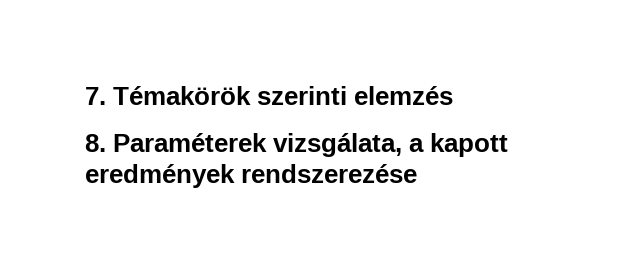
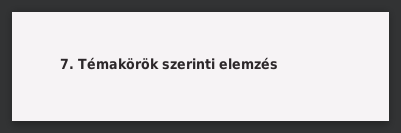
[85,133,509,157] [85,164,418,188] // 8. Paraméterek vizsgálata, a kapott eredmények rendszerezése -> (278, 63) none

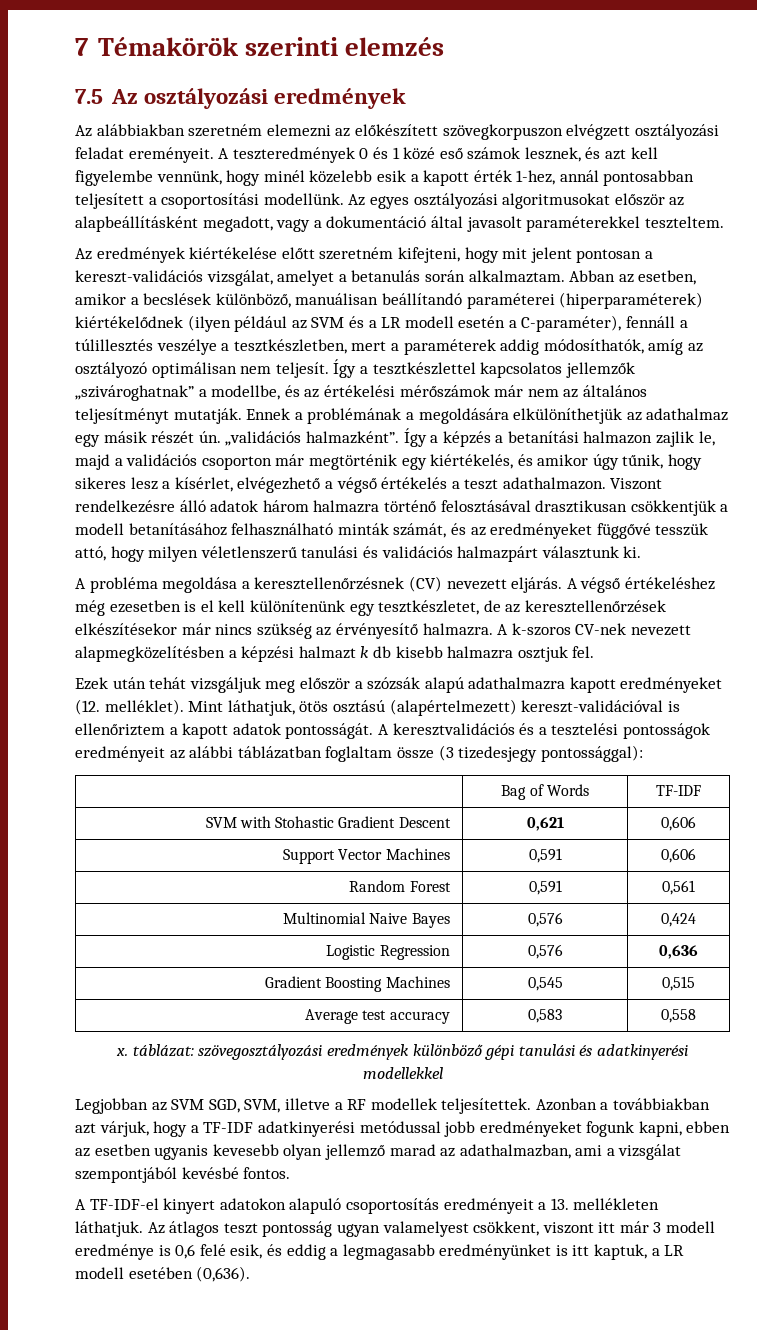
[60,58,74,69] 7. -> [75,38,89,56] 7
(278, 63) none -> [75,88,406,109] [75,124,719,140] [75,147,658,163] [75,170,695,186] [75,193,685,209] [75,216,724,232] [75,247,653,263] [75,270,697,286] [75,292,704,309] [75,315,688,332] [75,339,703,355] [75,359,635,378] [75,385,647,401] [75,408,729,424] [75,428,715,447] [75,454,703,470] [75,477,663,493] [75,500,729,516] [75,523,709,539] [75,546,642,562] [75,576,715,593] [75,600,666,616] [75,623,691,639] [75,646,595,662] [75,677,723,693] [75,699,680,716] [75,723,710,739] [75,745,643,762] [501,784,589,800] [656,785,701,796] [205,816,451,828] [526,817,564,831] [661,816,696,831] [283,848,450,864] [528,848,562,863] [661,848,696,863] [349,880,451,892] [528,880,562,895] [662,880,695,895] [283,912,450,928] [527,912,563,927] [661,913,696,927] [326,945,450,960] [527,944,563,959] [659,945,698,959] [265,976,450,992] [527,977,563,991] [662,976,695,991] [305,1009,450,1024] [528,1009,562,1023] [661,1009,696,1023] [116,1044,688,1060] [362,1067,443,1079] [75,1098,711,1114] [75,1121,731,1137] [75,1144,682,1160] [75,1167,291,1183] [75,1198,660,1214] [75,1221,716,1237] [75,1244,685,1260] [75,1266,251,1282] // 7.5 Az osztályozási eredmények // Az alábbiakban szeretném elemezni az előkészített szövegkorpuszon elvégzett osztályozási feladat ereményeit. A teszteredmények 0 és 1 közé eső számok lesznek, és azt kell figyelembe vennünk, hogy minél közelebb esik a kapott érték 1-hez, annál pontosabban teljesített a csoportosítási modellünk. Az egyes osztályozási algoritmusokat először az alapbeállításként megadott, vagy a dokumentáció által javasolt paraméterekkel teszteltem. // Az eredmények kiértékelése előtt szeretném kifejteni, hogy mit jelent pontosan a kereszt-validációs vizsgálat, amelyet a betanulás során alkalmaztam. Abban az esetben, amikor a becslések különböző, manuálisan beállítandó paraméterei (hiperparaméterek) kiértékelődnek (ilyen például az SVM és a LR modell esetén a C-paraméter), fennáll a túlillesztés veszélye a tesztkészletben, mert a paraméterek addig módosíthatók, amíg az osztályozó optimálisan nem teljesít. Így a tesztkészlettel kapcsolatos jellemzők „szivároghatnak” a modellbe, és az értékelési mérőszámok már nem az általános teljesítményt mutatják. Ennek a problémának a megoldására elkülöníthetjük az adathalmaz egy másik részét ún. „validációs halmazként”. Így a képzés a betanítási halmazon zajlik le, majd a validációs csoporton már megtörténik egy kiértékelés, és amikor úgy tűnik, hogy sikeres lesz a kísérlet, elvégezhető a végső értékelés a teszt adathalmazon. Viszont rendelkezésre álló adatok három halmazra történő felosztásával drasztikusan csökkentjük a modell betanításához felhasználható minták számát, és az eredményeket függővé tesszük attó, hogy milyen véletlenszerű tanulási és validációs halmazpárt választunk ki. // A probléma megoldása a keresztellenőrzésnek (CV) nevezett eljárás. A végső értékeléshez még ezesetben is el kell különítenünk egy tesztkészletet, de az keresztellenőrzések elkészítésekor már nincs szükség az érvényesítő halmazra. A k-szoros CV-nek nevezett alapmegközelítésben a képzési halmazt k db kisebb halmazra osztjuk fel. // Ezek után tehát vizsgáljuk meg először a szózsák alapú adathalmazra kapott eredményeket (12. melléklet). Mint láthatjuk, ötös osztású (alapértelmezett) kereszt-validációval is ellenőriztem a kapott adatok pontosságát. A keresztvalidációs és a tesztelési pontosságok eredményeit az alábbi táblázatban foglaltam össze (3 tizedesjegy pontossággal): // | Bag of Words | TF-IDF // SVM with Stohastic Gradient Descent | 0,621 | 0,606 // Support Vector Machines | 0,591 | 0,606 // Random Forest | 0,591 | 0,561 // Multinomial Naive Bayes | 0,576 | 0,424 // Logistic Regression | 0,576 | 0,636 // Gradient Boosting Machines | 0,545 | 0,515 // Average test accuracy | 0,583 | 0,558 // x. táblázat: szövegosztályozási eredmények különböző gépi tanulási és adatkinyerési modellekkel // Legjobban az SVM SGD, SVM, illetve a RF modellek teljesítettek. Azonban a továbbiakban azt várjuk, hogy a TF-IDF adatkinyerési metódussal jobb eredményeket fogunk kapni, ebben az esetben ugyanis kevesebb olyan jellemző marad az adathalmazban, ami a vizsgálat szempontjából kevésbé fontos. // A TF-IDF-el kinyert adatokon alapuló csoportosítás eredményeit a 13. mellékleten láthatjuk. Az átlagos teszt pontosság ugyan valamelyest csökkent, viszont itt már 3 modell eredménye is 0,6 felé esik, és eddig a legmagasabb eredményünket is itt kaptuk, a LR modell esetében (0,636).

